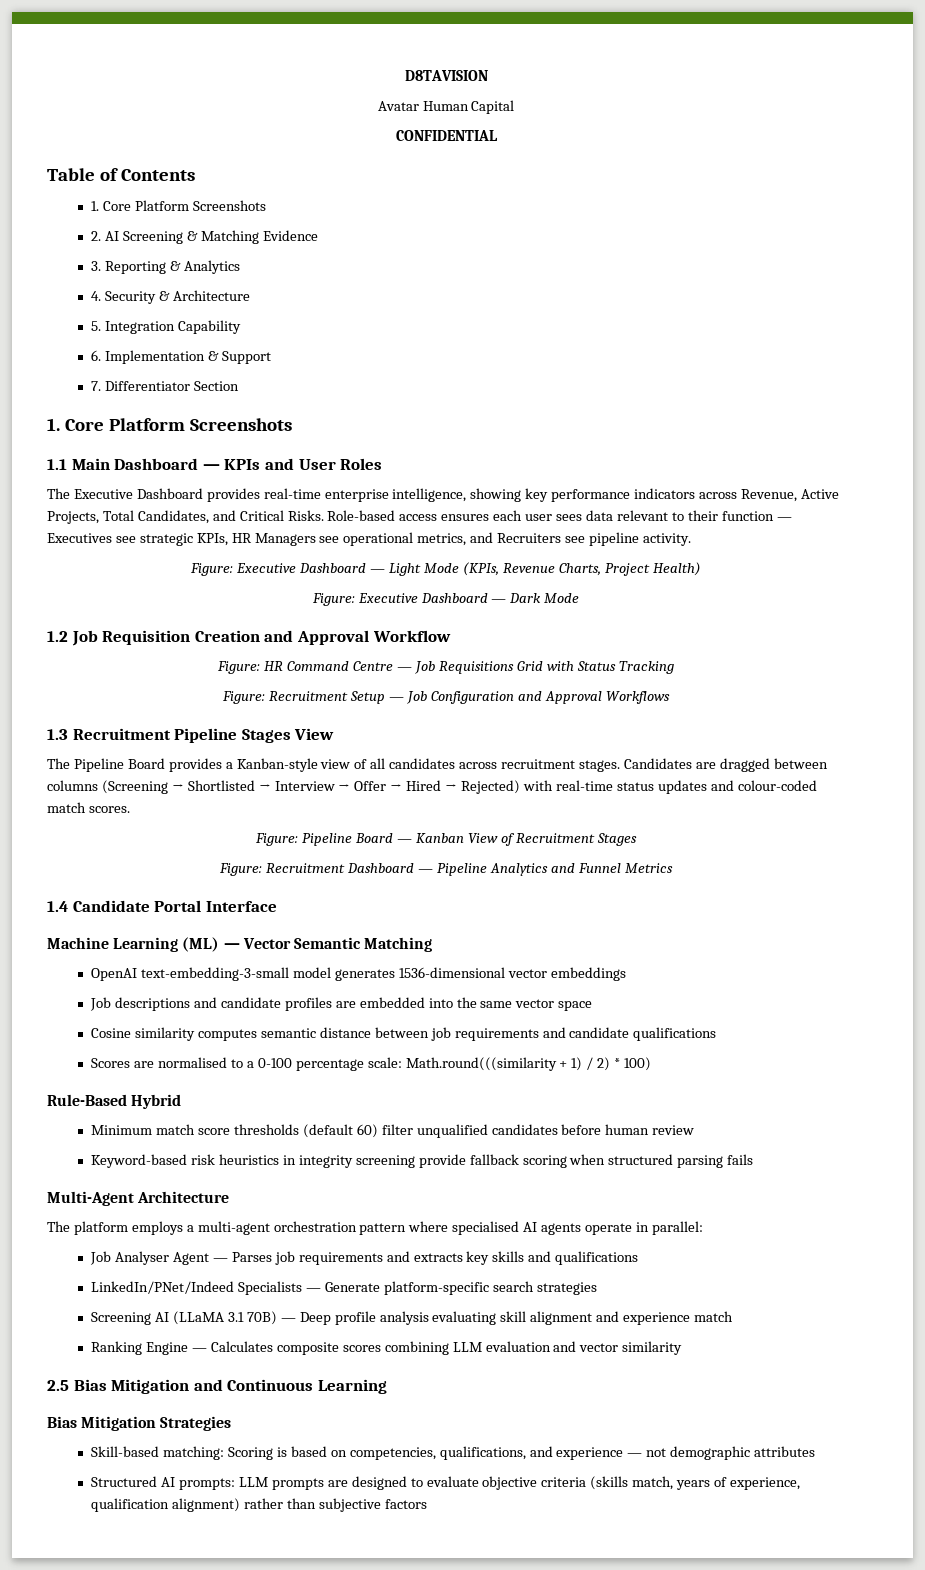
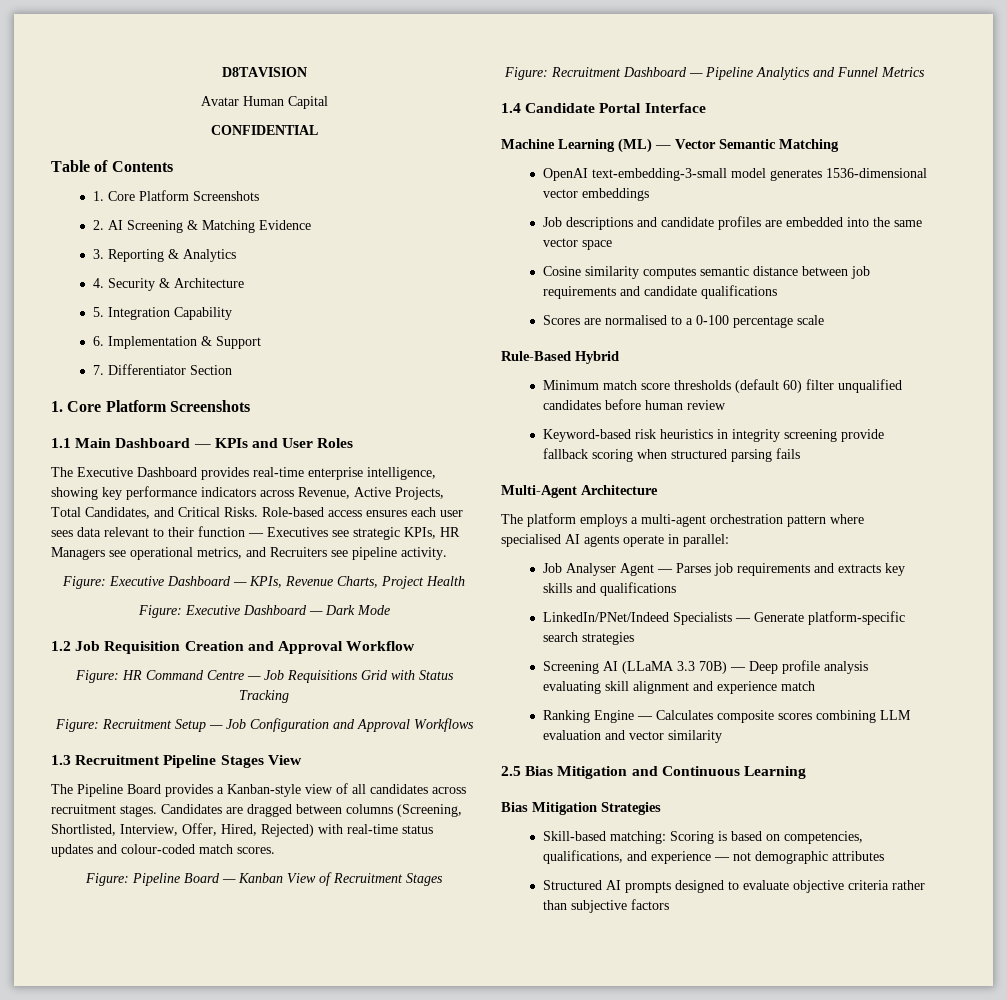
[389,562,499,576] Light Mode (KPIs, -> [249,576,282,588] KPIs,
[652,562,701,576] Health) -> [426,576,465,586] Health
[101,780,458,794] (Screening → Shortlisted → Interview → Offer → Hired → -> [397,804,462,817] [51,823,257,836] (Screening, Shortlisted, Interview, Offer, Hired,
[367,1057,652,1071] scale: Math.round(((similarity + 1) / 2) * 100) -> [796,315,824,325] scale
[227,1312,244,1322] 3.1 -> [676,661,695,671] 3.3
[179,1477,348,1490] prompts: LLM prompts are -> [624,881,671,893] prompts
[590,1476,800,1490] [91,1498,241,1512] (skills match, years of experience, qualification alignment) -> (889, 885) none

